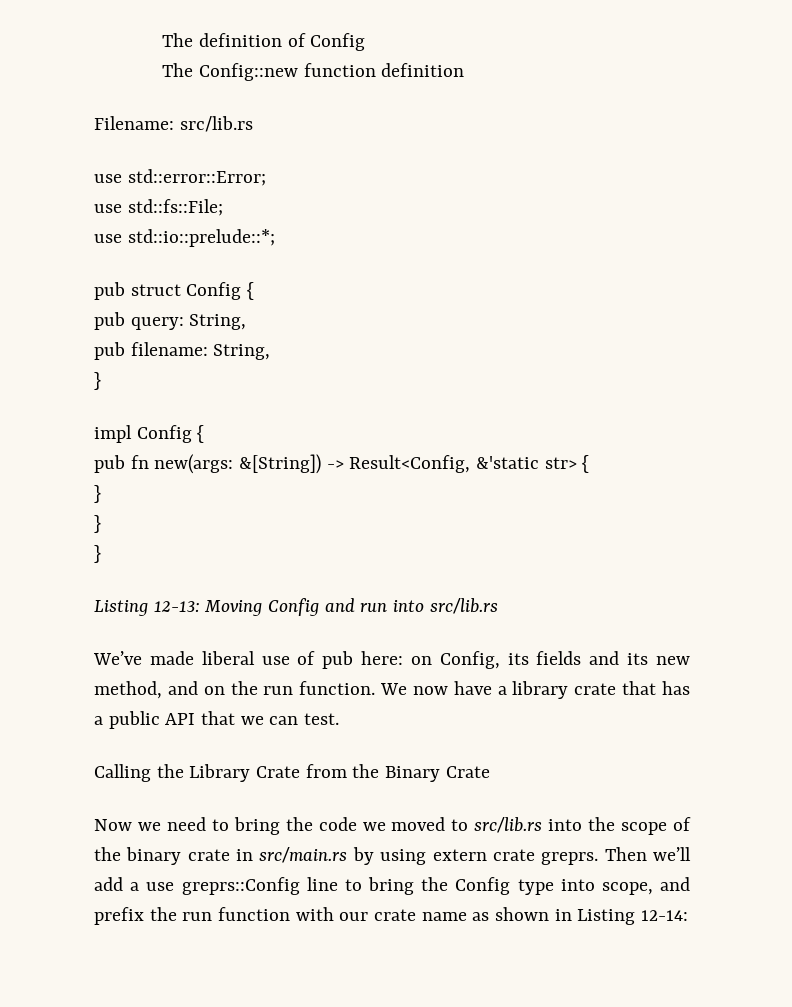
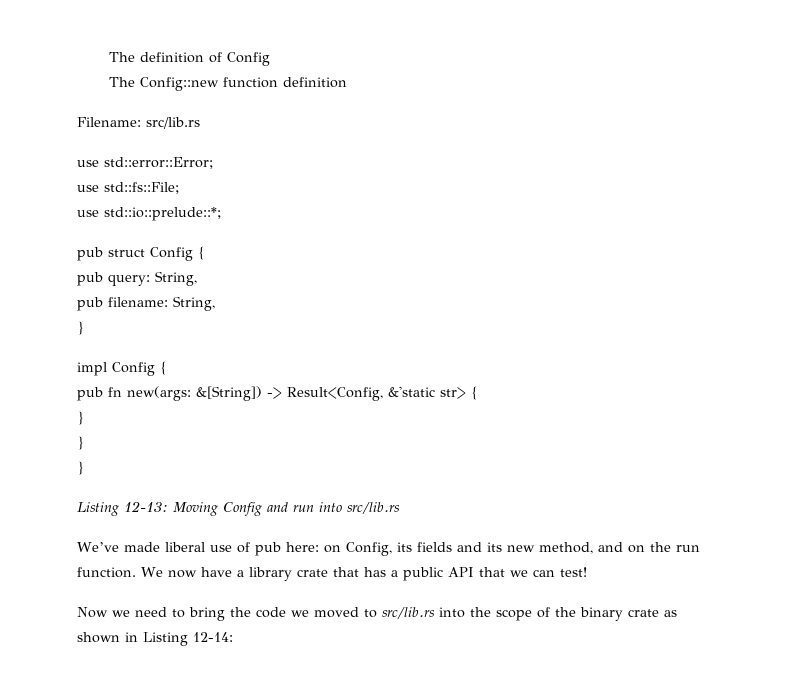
[304,713,340,725] [94,764,490,782] test. // Calling the Library Crate from the Binary Crate -> [559,567,587,577] test!
[236,847,692,865] [94,877,691,895] [94,907,467,925] in src/main.rs by using extern crate greprs. Then we’ll add a use greprs::Config line to bring the Config type into scope, and prefix the run function with our crate name -> (659, 613) none

